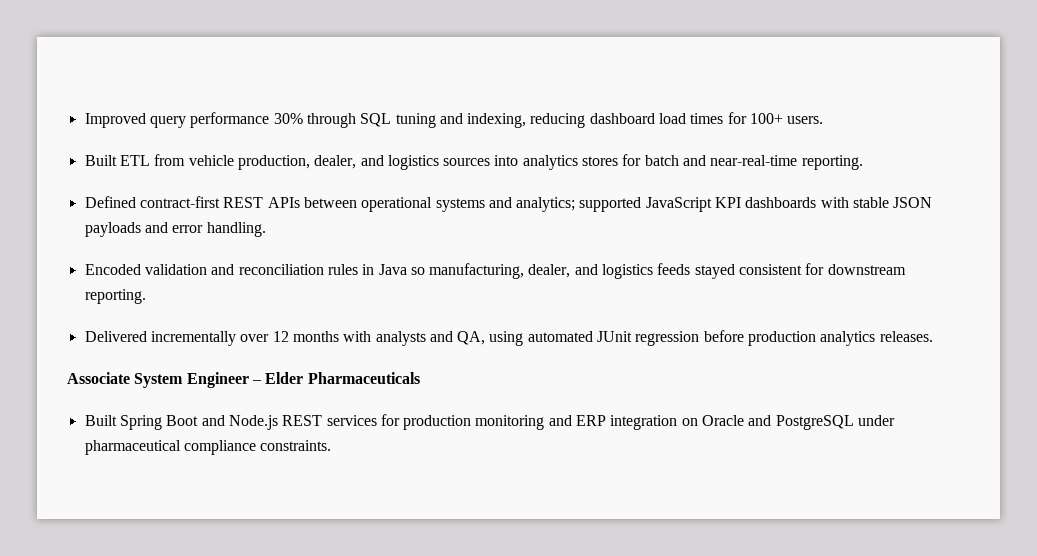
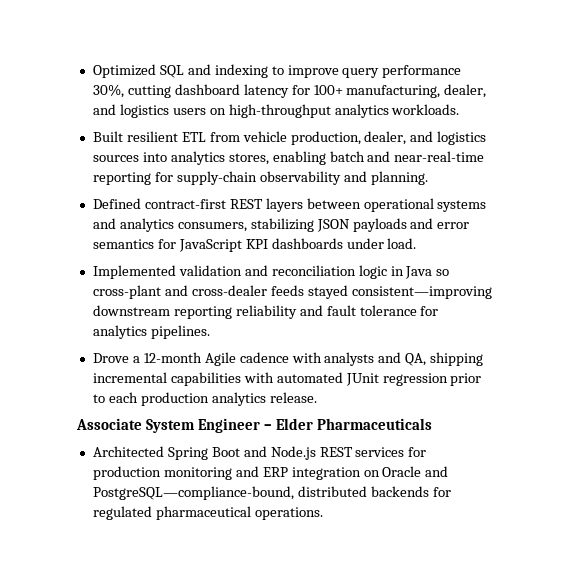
[84,112,824,128] [84,155,117,166] Improved query performance 30% through SQL tuning and indexing, reducing dashboard load times for 100+ users. // Built -> [92,64,462,78] [92,84,487,98] [92,104,460,118] [92,131,178,142] Optimized SQL and indexing to improve query performance 30%, cutting dashboard latency for 100+ manufacturing, dealer, and logistics users on high-throughput analytics workloads. // Built resilient
[582,154,642,166] stores for -> [228,151,326,165] stores, enabling
[801,155,863,170] reporting. -> [92,171,428,185] reporting for supply-chain observability and planning.
[267,197,300,208] APIs -> [265,198,303,212] layers
[516,197,933,212] [84,222,266,237] [84,264,141,275] analytics; supported JavaScript KPI dashboards with stable JSON payloads and error handling. // Encoded -> [119,218,470,232] [92,238,417,252] [92,265,176,279] analytics consumers, stabilizing JSON payloads and error semantics for JavaScript KPI dashboards under load. // Implemented
[327,264,358,275] rules -> [358,265,387,279] logic
[429,263,906,279] [84,289,146,304] [84,330,744,346] manufacturing, dealer, and logistics feeds stayed consistent for downstream reporting. // Delivered incrementally over 12 months with analysts and QA, using automated JUnit regression before -> [92,285,492,299] [92,305,439,319] [92,325,210,339] [92,352,484,366] [92,372,482,386] [92,392,138,403] cross-plant and cross-dealer feeds stayed consistent—improving downstream reporting reliability and fault tolerance for analytics pipelines. // Drove a 12-month Agile cadence with analysts and QA, shipping incremental capabilities with automated JUnit regression prior to each
[879,331,933,342] releases. -> [269,392,317,403] release.
[84,415,117,426] Built -> [92,446,164,457] Architected
[775,415,896,430] [84,440,332,455] PostgreSQL under pharmaceutical compliance constraints. -> [92,486,451,500] [92,506,323,520] PostgreSQL—compliance-bound, distributed backends for regulated pharmaceutical operations.

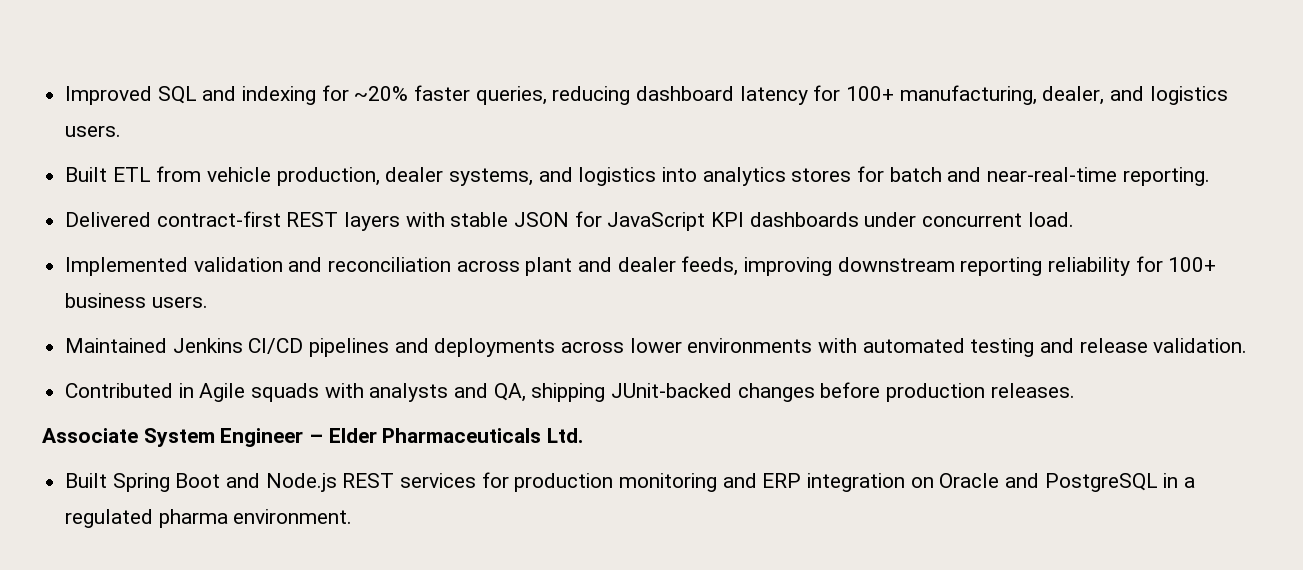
[92,64,156,78] Optimized -> [65,86,153,105] Improved
[271,65,462,78] [92,84,171,98] to improve query performance 30%, cutting -> [321,85,631,105] for ~20% faster queries, reducing
[172,104,460,118] [92,131,178,142] users on high-throughput analytics workloads. // Built resilient -> [65,125,122,137] [65,167,108,182] users. // Built
[364,131,487,145] [92,155,139,162] dealer, and logistics sources -> [385,167,657,186] dealer systems, and logistics
[228,151,326,165] stores, enabling -> [791,166,885,182] stores for
[92,171,428,185] [92,198,487,212] [92,218,470,232] [92,239,154,249] reporting for supply-chain observability and planning. // Defined contract-first REST layers between operational systems and analytics consumers, stabilizing JSON payloads and error semantics -> [1122,167,1210,186] [65,211,570,231] reporting. // Delivered contract-first REST layers with stable JSON
(384, 243) none -> [922,213,1023,227] concurrent
[358,265,450,279] [92,285,492,299] [92,305,439,319] [92,325,210,339] [92,352,289,366] logic in Java so cross-plant and cross-dealer feeds stayed consistent—improving downstream reporting reliability and fault tolerance for analytics pipelines. // Drove a 12-month Agile cadence -> [456,256,1217,276] [65,293,208,308] [65,338,1248,357] [65,383,320,402] across plant and dealer feeds, improving downstream reporting reliability for 100+ business users. // Maintained Jenkins CI/CD pipelines and deployments across lower environments with automated testing and release validation. // Contributed in Agile squads
[92,372,482,386] [92,392,317,406] incremental capabilities with automated JUnit regression prior to each production analytics release. -> [611,382,1075,402] JUnit-backed changes before production releases.
[92,446,164,457] // Architected -> [547,428,584,443] [65,473,108,488] Ltd. // Built
[92,486,451,500] [92,506,323,520] PostgreSQL—compliance-bound, distributed backends for regulated pharmaceutical operations. -> [1044,473,1196,492] [65,509,353,528] PostgreSQL in a regulated pharma environment.

